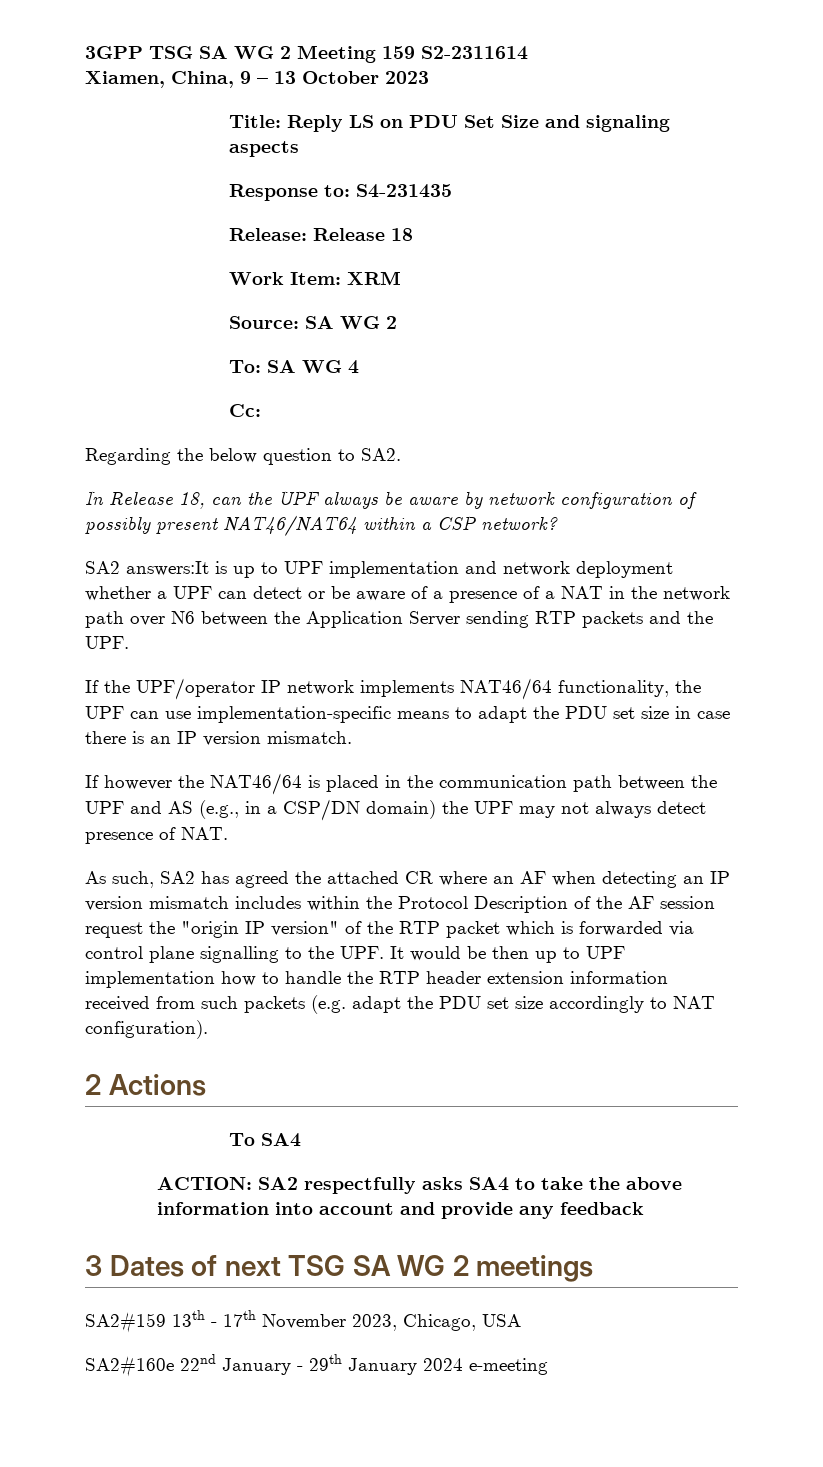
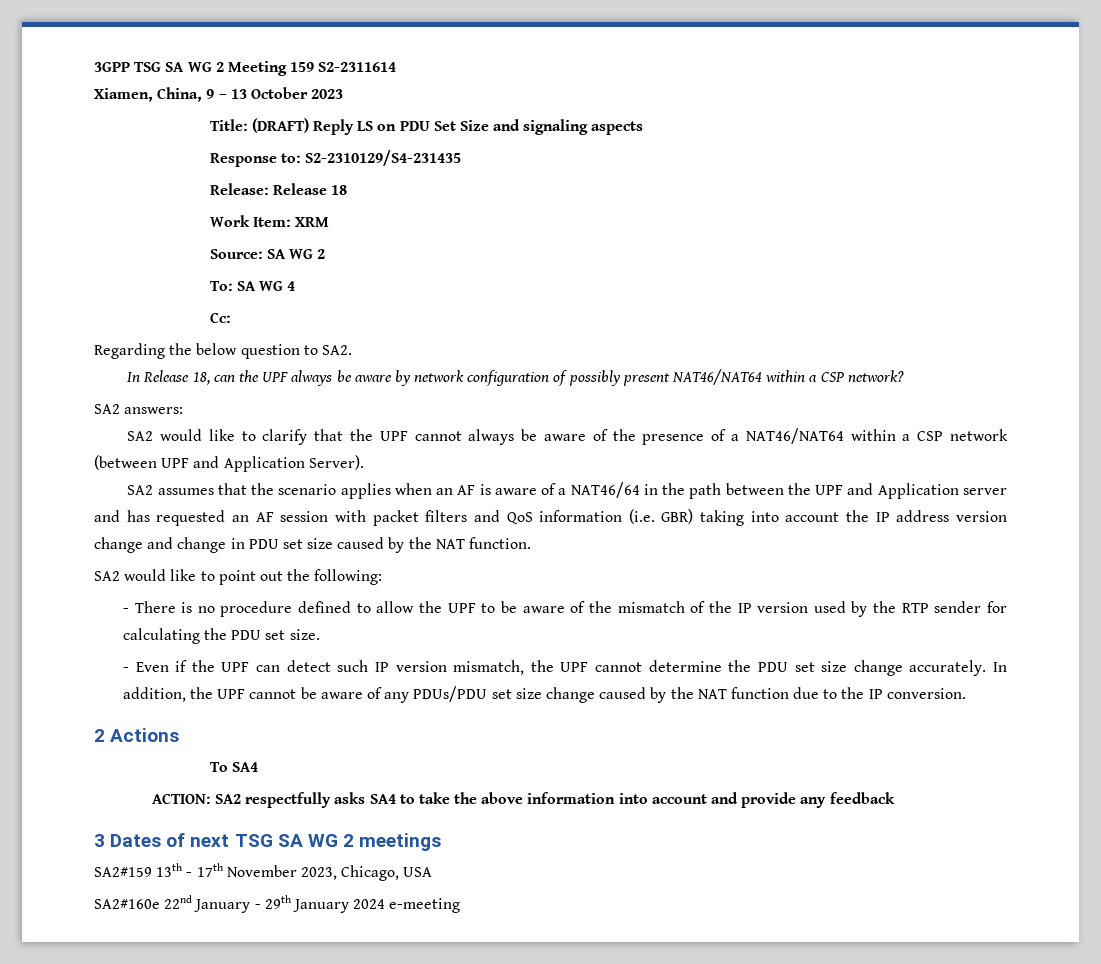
(281, 121) none -> [251,118,309,133] (DRAFT)
[355,184,452,198] S4-231435 -> [305,150,462,166] S2-2310129/S4-231435
[126,561,673,578] [85,586,443,601] answers:It is up to UPF implementation and network deployment whether a UPF can detect or be aware of a -> [124,407,184,414] [127,429,636,445] answers: // SA2 would like to clarify that the UPF cannot always be aware of the
[561,586,730,601] [85,611,713,628] [85,636,129,649] [85,678,701,700] [85,706,730,723] [85,731,352,746] [85,773,567,795] NAT in the network path over N6 between the Application Server sending RTP packets and the UPF. // If the UPF/operator IP network implements NAT46/64 functionality, the UPF can use implementation-specific means to adapt the PDU set size in case there is an IP version mismatch. // If however the NAT46/64 is placed in the communication -> [745,428,1008,444] [94,455,364,472] [127,482,686,499] NAT46/NAT64 within a CSP network (between UPF and Application Server). // SA2 assumes that the scenario applies when an AF is aware of a NAT46/64 in the
[168,799,706,821] [85,827,228,844] [85,871,730,888] [85,896,715,913] [85,921,694,938] [85,946,625,963] [85,971,668,988] [85,995,715,1014] [85,1020,208,1039] AS (e.g., in a CSP/DN domain) the UPF may not always detect presence of NAT. // As such, SA2 has agreed the attached CR where an AF when detecting an IP version mismatch includes within the Protocol Description of the AF session request the "origin IP version" of the RTP packet which is forwarded via control plane signalling to the UPF. It would be then up to UPF implementation how to handle the RTP header extension information received from such packets (e.g. adapt the PDU set size accordingly to NAT configuration). -> [877,483,1007,499] [94,509,1007,526] [94,537,532,553] [94,569,383,585] [122,601,1008,617] [122,628,320,644] [122,660,1007,676] [122,686,966,703] Application server and has requested an AF session with packet filters and QoS information (i.e. GBR) taking into account the IP address version change and change in PDU set size caused by the NAT function. // SA2 would like to point out the following: // - There is no procedure defined to allow the UPF to be aware of the mismatch of the IP version used by the RTP sender for calculating the PDU set size. // - Even if the UPF can detect such IP version mismatch, the UPF cannot determine the PDU set size change accurately. In addition, the UPF cannot be aware of any PDUs/PDU set size change caused by the NAT function due to the IP conversion.

